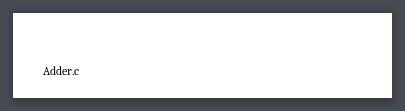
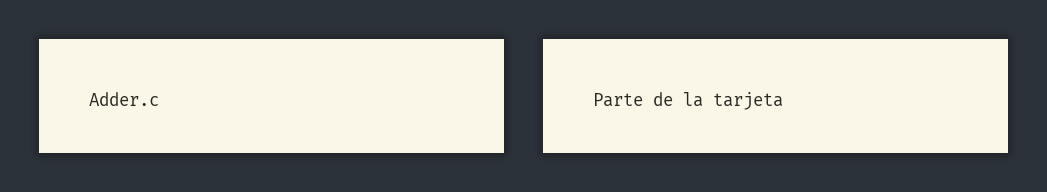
(79, 70) none -> [593,92,783,110] // Parte de la tarjeta

